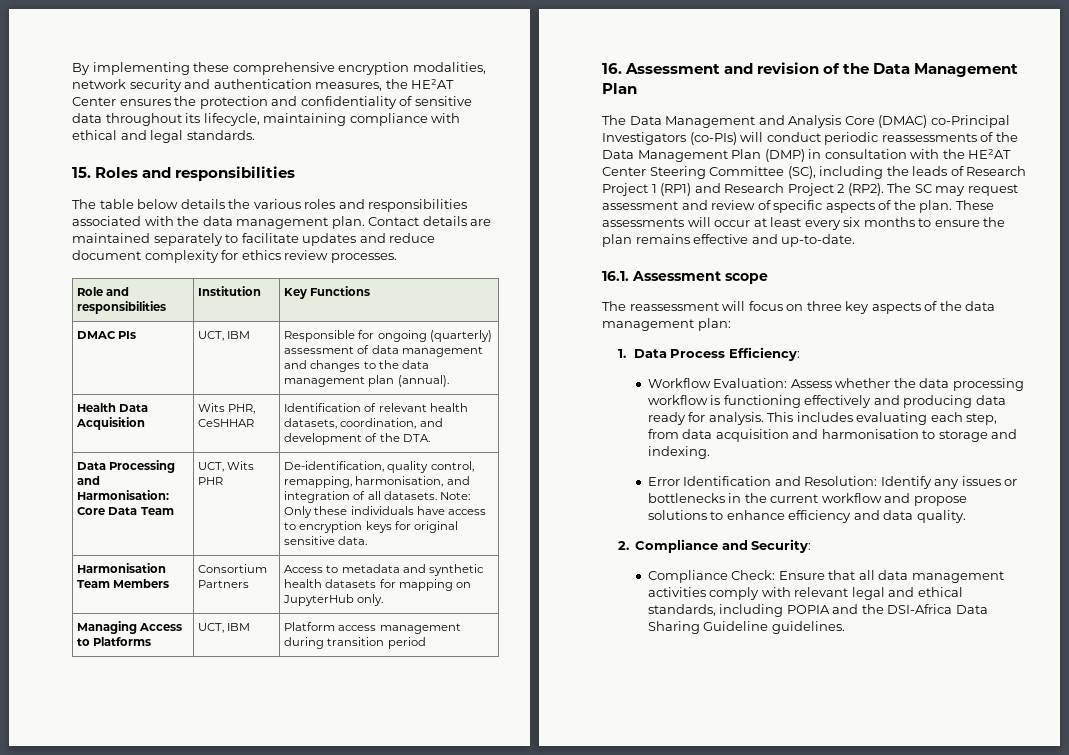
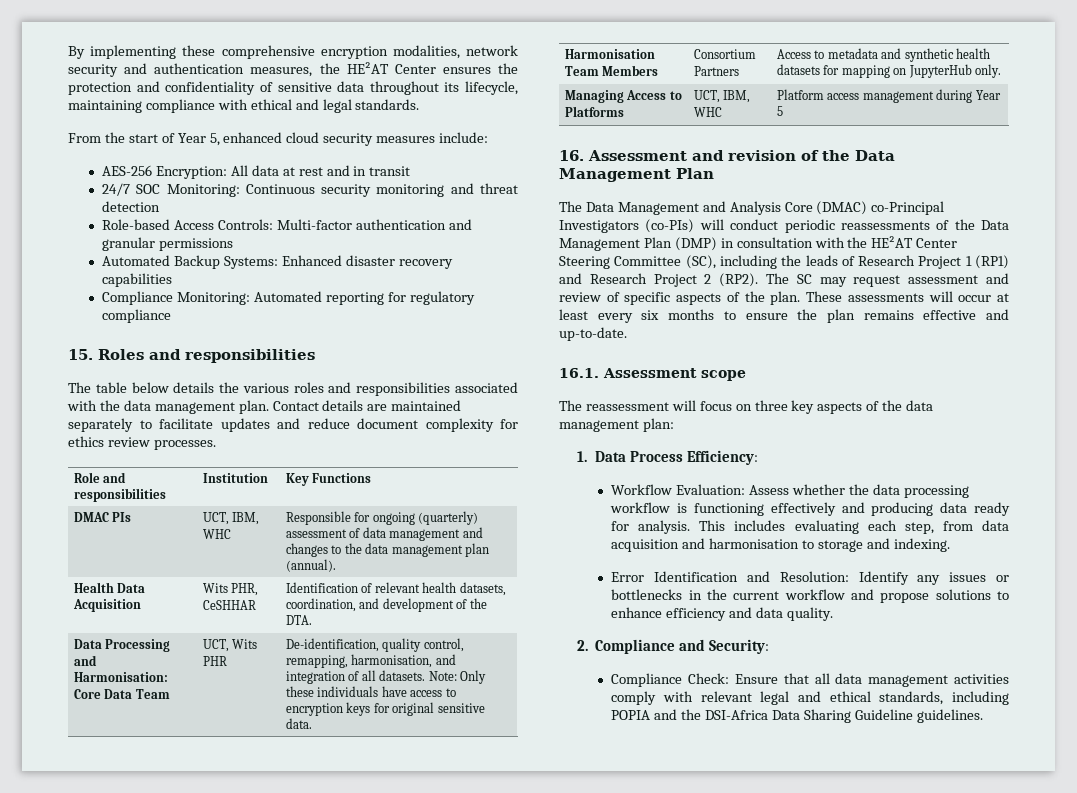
(255, 135) none -> [68,132,489,146] [102,165,411,179] [102,183,518,197] [102,201,161,212] [102,219,472,230] [102,237,233,251] [102,255,453,269] [102,273,173,287] [102,291,475,305] [102,309,172,323] // From the start of Year 5, enhanced cloud security measures include: // AES-256 Encryption: All data at rest and in transit // 24/7 SOC Monitoring: Continuous security monitoring and threat detection // Role-based Access Controls: Multi-factor authentication and granular permissions // Automated Backup Systems: Enhanced disaster recovery capabilities // Compliance Monitoring: Automated reporting for regulatory compliance
[227,331,251,339] IBM -> [232,512,260,525] [202,529,231,539] IBM, WHC
[227,623,251,631] IBM -> [723,90,751,103] [693,107,722,117] IBM, WHC
[327,637,426,649] transition period -> [975,90,1001,100] [776,106,783,116] Year 5

